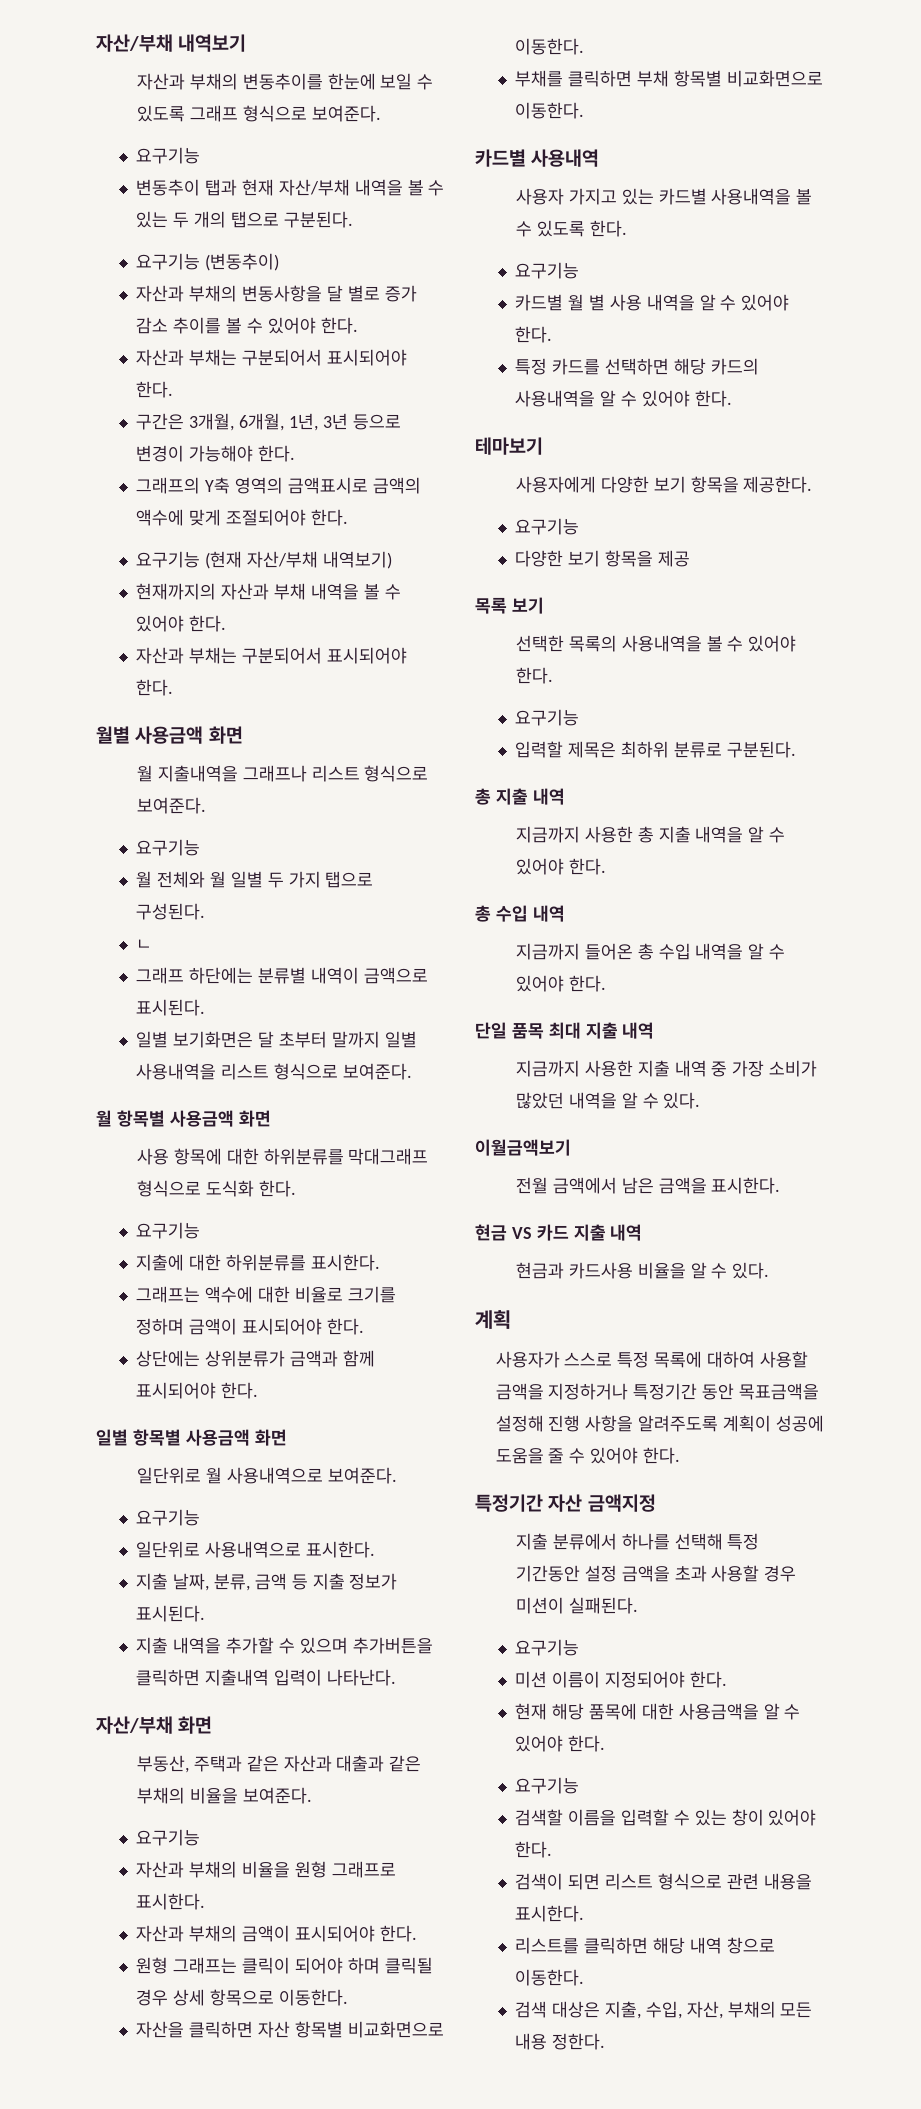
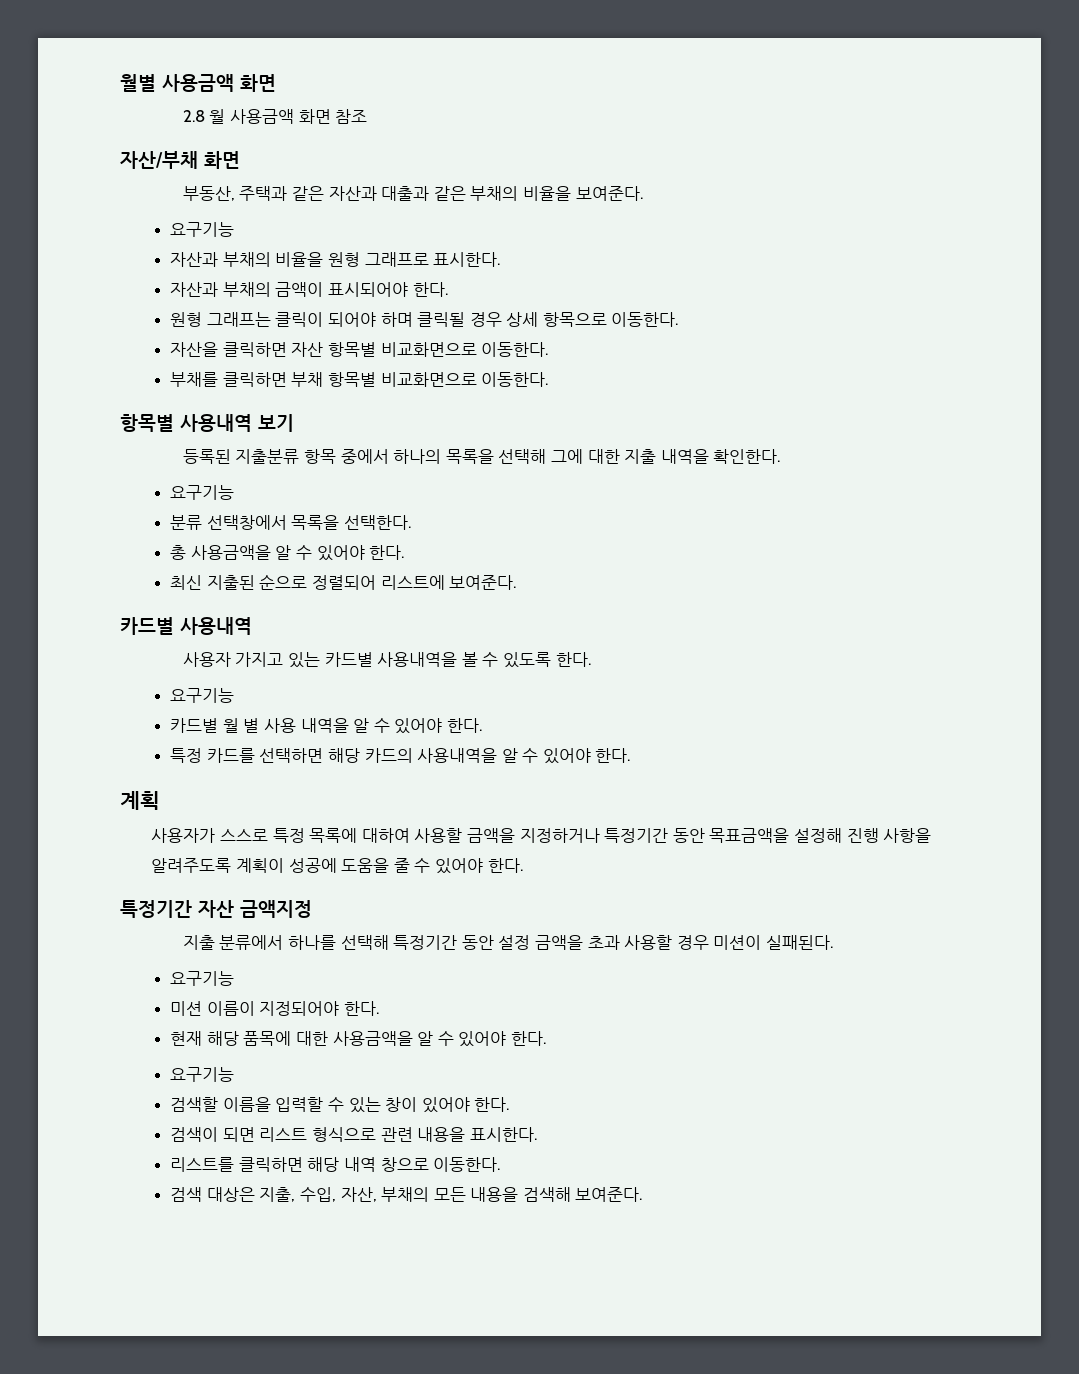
[96,34,247,52] [136,73,434,90] [136,105,381,122] [136,147,201,164] [136,179,445,196] [136,211,353,228] [136,253,280,271] [136,285,417,302] [136,317,358,334] [136,349,407,366] [136,381,174,398] [136,413,401,431] [136,445,296,462] [136,477,421,494] [136,509,348,526] [136,551,392,569] [136,583,401,600] [136,615,227,632] [136,647,407,664] [136,679,174,696] [96,726,243,744] [136,765,429,782] [136,797,206,814] [136,839,201,856] [136,871,374,888] [136,903,206,920] [136,939,153,950] [136,967,428,984] [136,999,206,1016] [136,1031,417,1048] [136,1063,412,1080] [96,1110,271,1127] [136,1148,429,1165] [136,1180,296,1197] [136,1222,201,1239] [136,1254,380,1271] [136,1286,396,1303] [136,1318,364,1335] [136,1350,375,1367] [136,1382,259,1399] [96,1429,287,1446] [136,1467,397,1484] [136,1509,201,1526] [136,1541,376,1558] [136,1573,398,1591] [136,1605,206,1622] [136,1637,433,1654] [136,1669,396,1686] 자산/부채 내역보기 // 자산과 부채의 변동추이를 한눈에 보일 수 있도록 그래프 형식으로 보여준다. // 요구기능 // 변동추이 탭과 현재 자산/부채 내역을 볼 수 있는 두 개의 탭으로 구분된다. // 요구기능 (변동추이) // 자산과 부채의 변동사항을 달 별로 증가 감소 추이를 볼 수 있어야 한다. // 자산과 부채는 구분되어서 표시되어야 한다. // 구간은 3개월, 6개월, 1년, 3년 등으로 변경이 가능해야 한다. // 그래프의 Y축 영역의 금액표시로 금액의 액수에 맞게 조절되어야 한다. // 요구기능 (현재 자산/부채 내역보기) // 현재까지의 자산과 부채 내역을 볼 수 있어야 한다. // 자산과 부채는 구분되어서 표시되어야 한다. // 월별 사용금액 화면 // 월 지출내역을 그래프나 리스트 형식으로 보여준다. // 요구기능 // 월 전체와 월 일별 두 가지 탭으로 구성된다. // ㄴ // 그래프 하단에는 분류별 내역이 금액으로 표시된다. // 일별 보기화면은 달 초부터 말까지 일별 사용내역을 리스트 형식으로 보여준다. // 월 항목별 사용금액 화면 // 사용 항목에 대한 하위분류를 막대그래프 형식으로 도식화 한다. // 요구기능 // 지출에 대한 하위분류를 표시한다. // 그래프는 액수에 대한 비율로 크기를 정하며 금액이 표시되어야 한다. // 상단에는 상위분류가 금액과 함께 표시되어야 한다. // 일별 항목별 사용금액 화면 // 일단위로 월 사용내역으로 보여준다. // 요구기능 // 일단위로 사용내역으로 표시한다. // 지출 날짜, 분류, 금액 등 지출 정보가 표시된다. // 지출 내역을 추가할 수 있으며 추가버튼을 클릭하면 지출내역 입력이 나타난다. -> [120,74,276,92] [182,109,368,124] 월별 사용금액 화면 // 2.8 월 사용금액 화면 참조
(585, 110) none -> [120,414,294,432] [182,449,781,464] [170,485,235,500] [170,515,411,530] [170,545,405,561] [170,574,517,590] // 항목별 사용내역 보기 // 등록된 지출분류 항목 중에서 하나의 목록을 선택해 그에 대한 지출 내역을 확인한다. // 요구기능 // 분류 선택창에서 목록을 선택한다. // 총 사용금액을 알 수 있어야 한다. // 최신 지출된 순으로 정렬되어 리스트에 보여준다.
[475,437,543,455] [515,476,813,493] [515,518,580,535] [515,550,690,567] [475,597,544,614] [515,635,797,652] [515,667,553,684] [515,709,580,726] [515,741,796,758] [475,788,565,805] [515,826,786,843] [515,858,606,875] [475,905,565,922] [515,943,786,960] [515,975,606,992] [475,1022,655,1039] [515,1060,818,1077] [515,1092,701,1109] [475,1139,571,1156] [515,1177,781,1194] [475,1224,643,1241] [515,1262,770,1279] // 테마보기 // 사용자에게 다양한 보기 항목을 제공한다. // 요구기능 // 다양한 보기 항목을 제공 // 목록 보기 // 선택한 목록의 사용내역을 볼 수 있어야 한다. // 요구기능 // 입력할 제목은 최하위 분류로 구분된다. // 총 지출 내역 // 지금까지 사용한 총 지출 내역을 알 수 있어야 한다. // 총 수입 내역 // 지금까지 들어온 총 수입 내역을 알 수 있어야 한다. // 단일 품목 최대 지출 내역 // 지금까지 사용한 지출 내역 중 가장 소비가 많았던 내역을 알 수 있다. // 이월금액보기 // 전월 금액에서 남은 금액을 표시한다. // 현금 VS 카드 지출 내역 // 현금과 카드사용 비율을 알 수 있다. -> (631, 755) none
[727,1533,760,1550] [515,1565,580,1582] 특정 기간동안 -> [393,935,494,950] 특정기간 동안
[515,2033,606,2050] 내용 정한다. -> [470,1187,643,1202] 내용을 검색해 보여준다.

